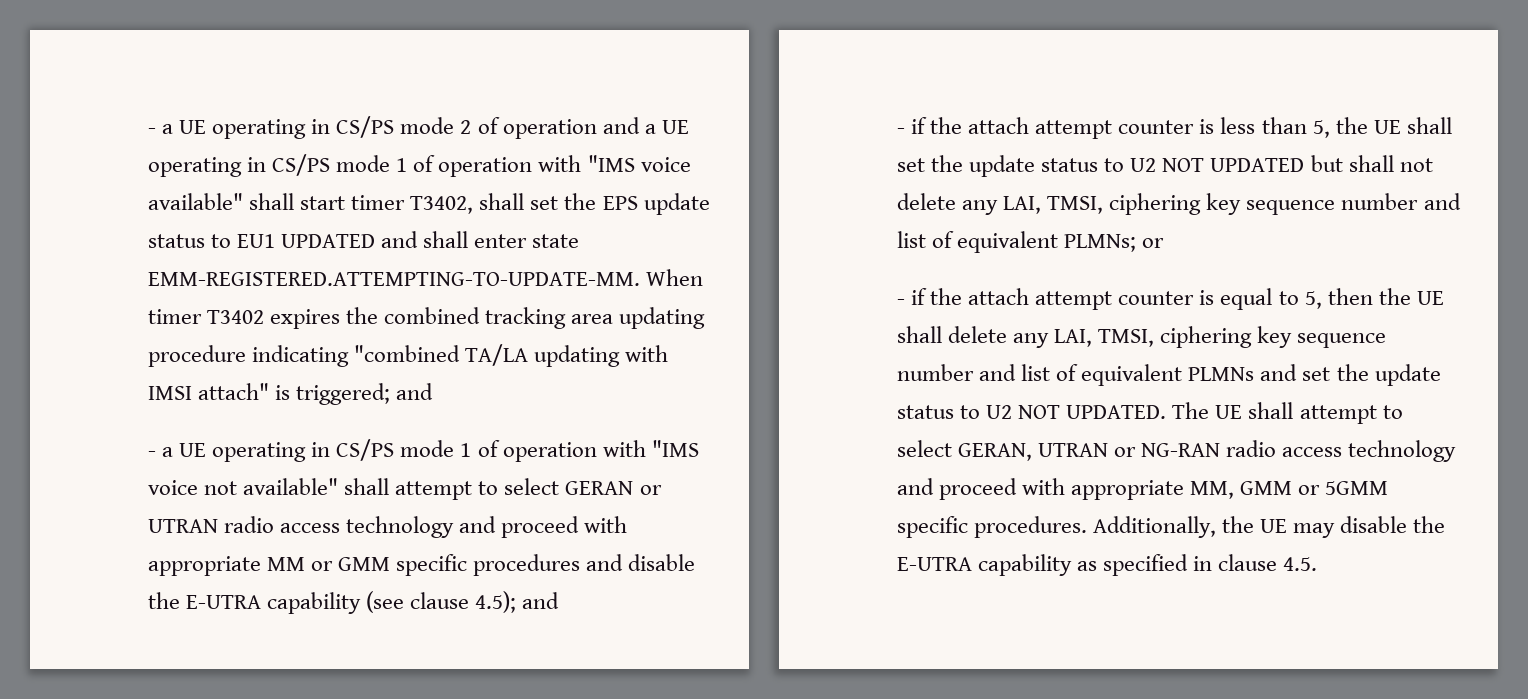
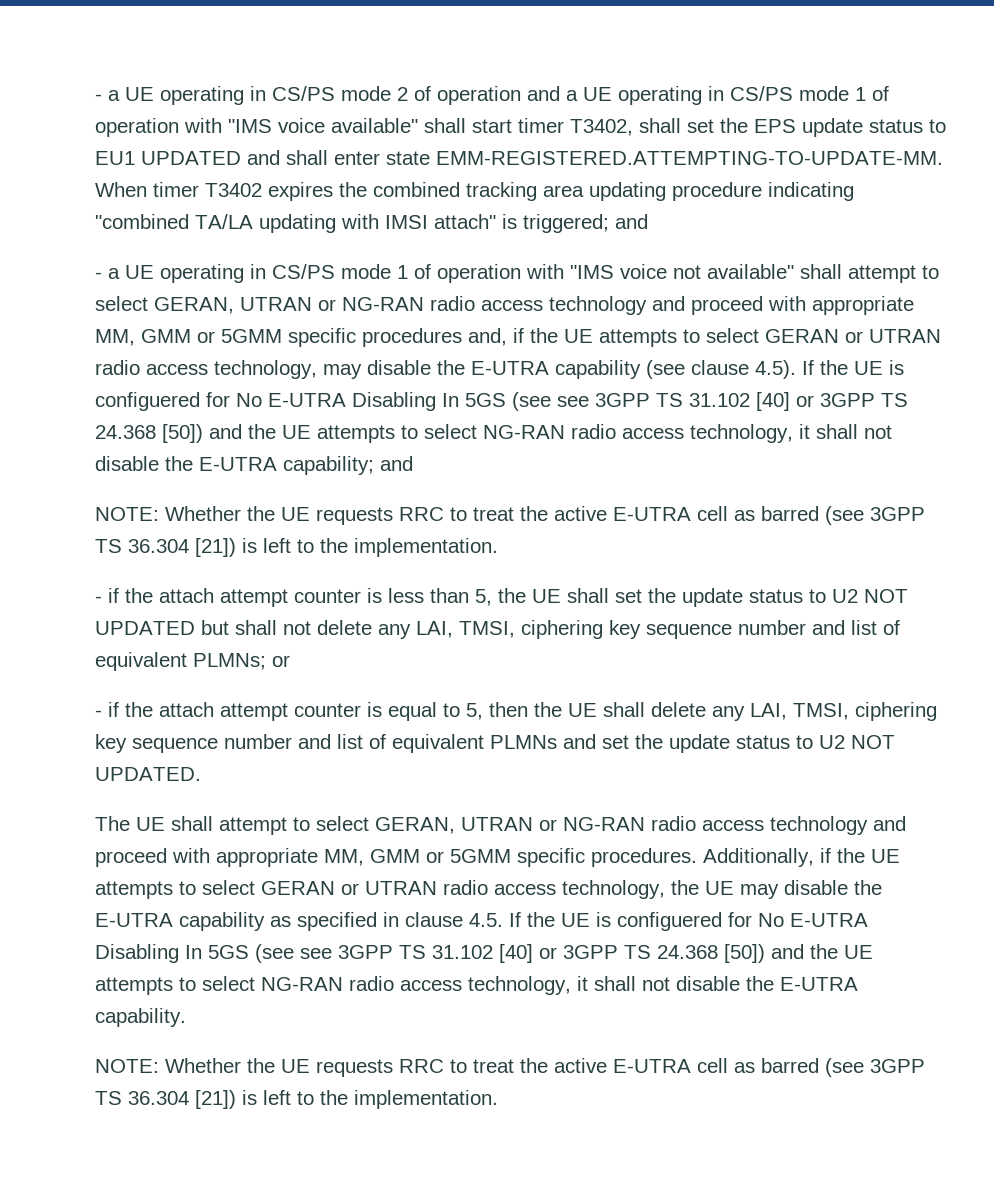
[565,481,662,495] [147,516,628,538] [147,554,624,576] GERAN or UTRAN radio access technology and proceed with appropriate MM or GMM specific procedures and -> [154,296,915,315] [95,328,942,347] [95,360,363,379] GERAN, UTRAN or NG-RAN radio access technology and proceed with appropriate MM, GMM or 5GMM specific procedures and, if the UE attempts to select GERAN or UTRAN radio access technology, may
[475,591,560,613] 4.5); and -> [755,360,905,379] [95,392,909,411] [95,424,893,443] [95,456,414,475] [95,506,926,525] [95,538,499,557] 4.5). If the UE is configuered for No E-UTRA Disabling In 5GS (see see 3GPP TS 31.102 [40] or 3GPP TS 24.368 [50]) and the UE attempts to select NG-RAN radio access technology, it shall not disable the E-UTRA capability; and // NOTE: Whether the UE requests RRC to treat the active E-UTRA cell as barred (see 3GPP TS 36.304 [21]) is left to the implementation.
(1167, 412) none -> (202, 774) //
(1217, 527) none -> [820,848,901,863] [95,880,666,899] if the UE attempts to select GERAN or UTRAN radio access technology,
(1318, 564) none -> [509,912,869,931] [95,944,874,963] [95,976,859,995] [95,1008,187,1027] [95,1058,926,1077] [95,1090,499,1109] If the UE is configuered for No E-UTRA Disabling In 5GS (see see 3GPP TS 31.102 [40] or 3GPP TS 24.368 [50]) and the UE attempts to select NG-RAN radio access technology, it shall not disable the E-UTRA capability. // NOTE: Whether the UE requests RRC to treat the active E-UTRA cell as barred (see 3GPP TS 36.304 [21]) is left to the implementation.

